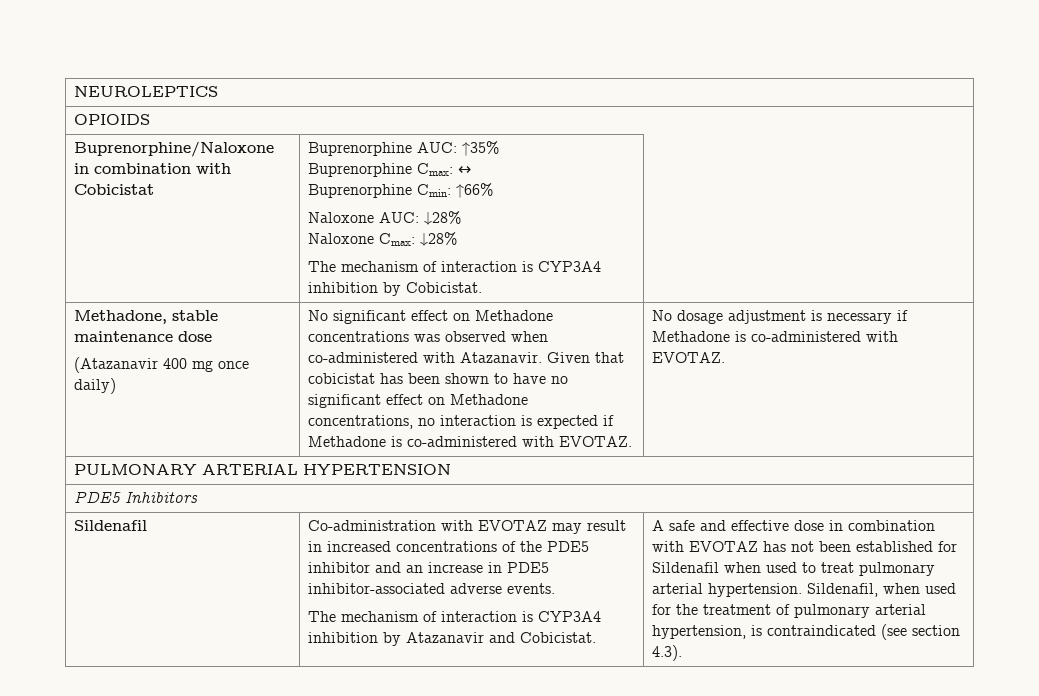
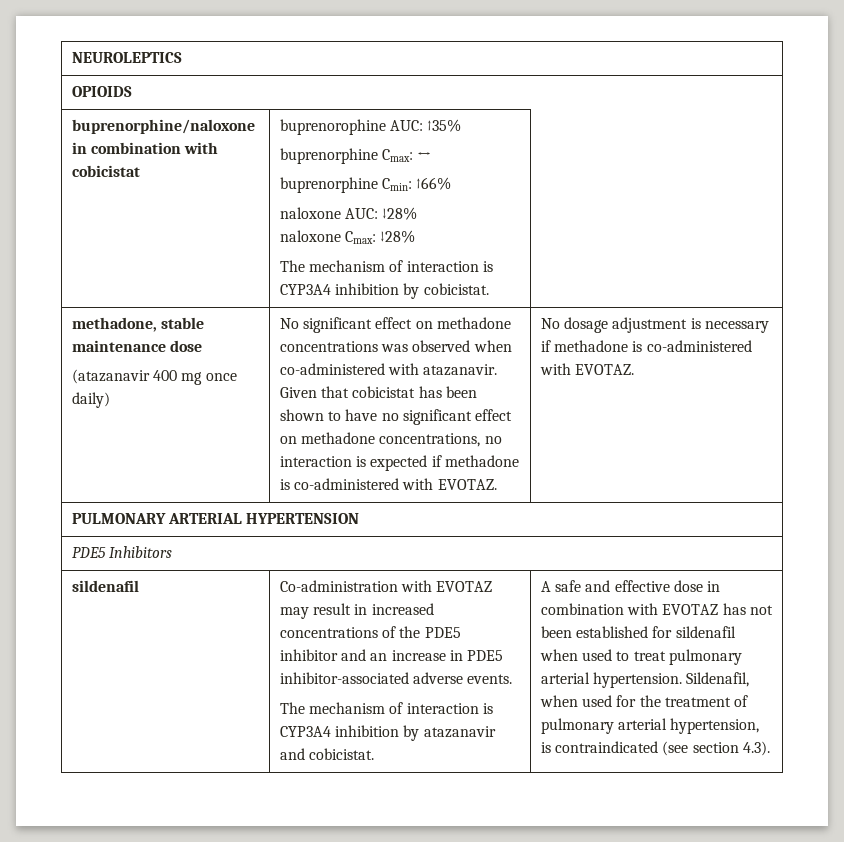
[73,141,274,157] [73,163,231,174] [73,184,154,195] [307,142,412,156] Buprenorphine/Naloxone in combination with Cobicistat | Buprenorphine -> [71,119,255,134] [71,142,219,154] [71,165,140,177] [279,119,386,135] buprenorphine/naloxone in combination with cobicistat | buprenorophine
[307,163,412,177] Buprenorphine -> [279,148,378,164] buprenorphine
[307,184,412,198] Buprenorphine -> [279,177,378,193] buprenorphine
[307,212,374,223] Naloxone -> [279,207,341,219] naloxone
[307,233,374,244] Naloxone -> [279,230,341,242] naloxone
[405,282,482,293] [73,310,167,324] Cobicistat. | // Methadone, -> [423,283,489,295] [71,317,157,332] cobicistat. | // methadone,
[73,357,158,373] (Atazanavir -> [71,369,150,384] (atazanavir
[474,310,553,321] Methadone -> [436,317,511,329] methadone
[459,352,542,363] Atazanavir. -> [423,364,498,376] atazanavir.
[449,394,528,405] Methadone -> [300,432,375,444] methadone
[307,436,386,447] Methadone -> [444,455,519,467] methadone
[651,331,730,342] Methadone -> [553,340,628,352] methadone
[73,520,147,531] Sildenafil -> [71,580,139,592] sildenafil
[405,632,596,643] Atazanavir and Cobicistat. -> [423,726,496,738] [279,748,374,760] atazanavir and cobicistat.
[651,562,719,573] Sildenafil -> [675,626,736,638] sildenafil

